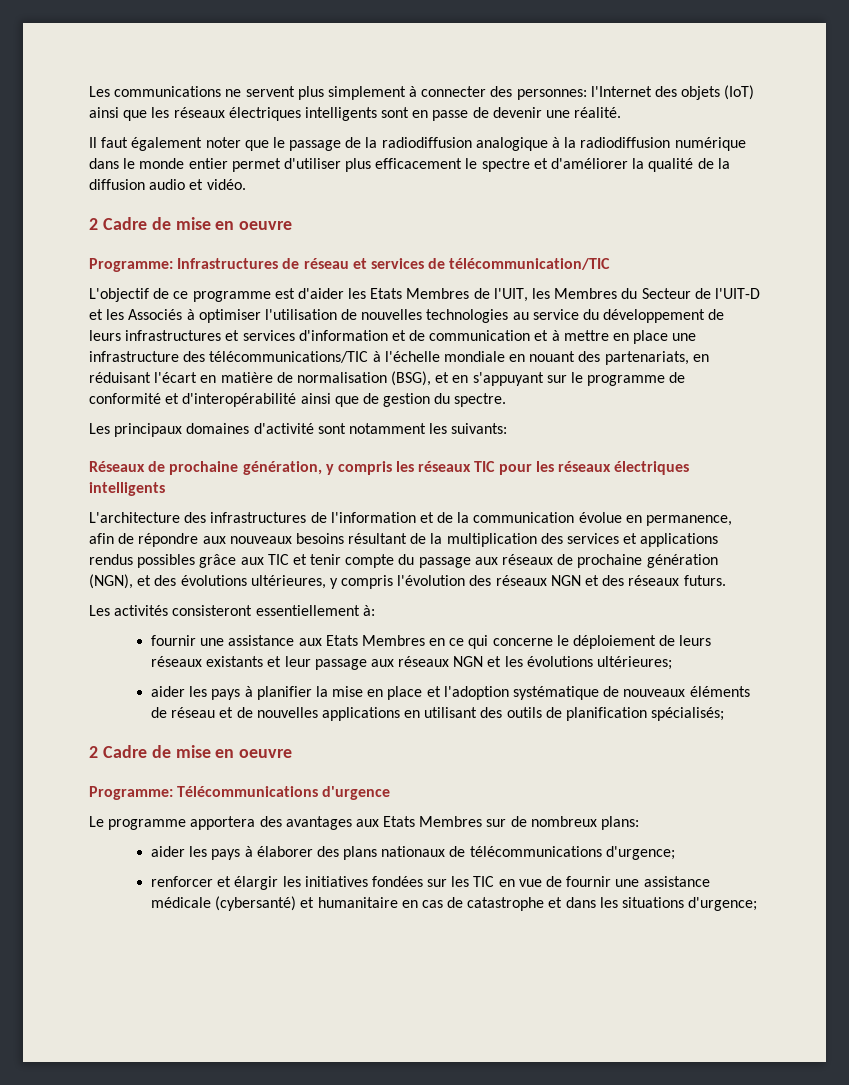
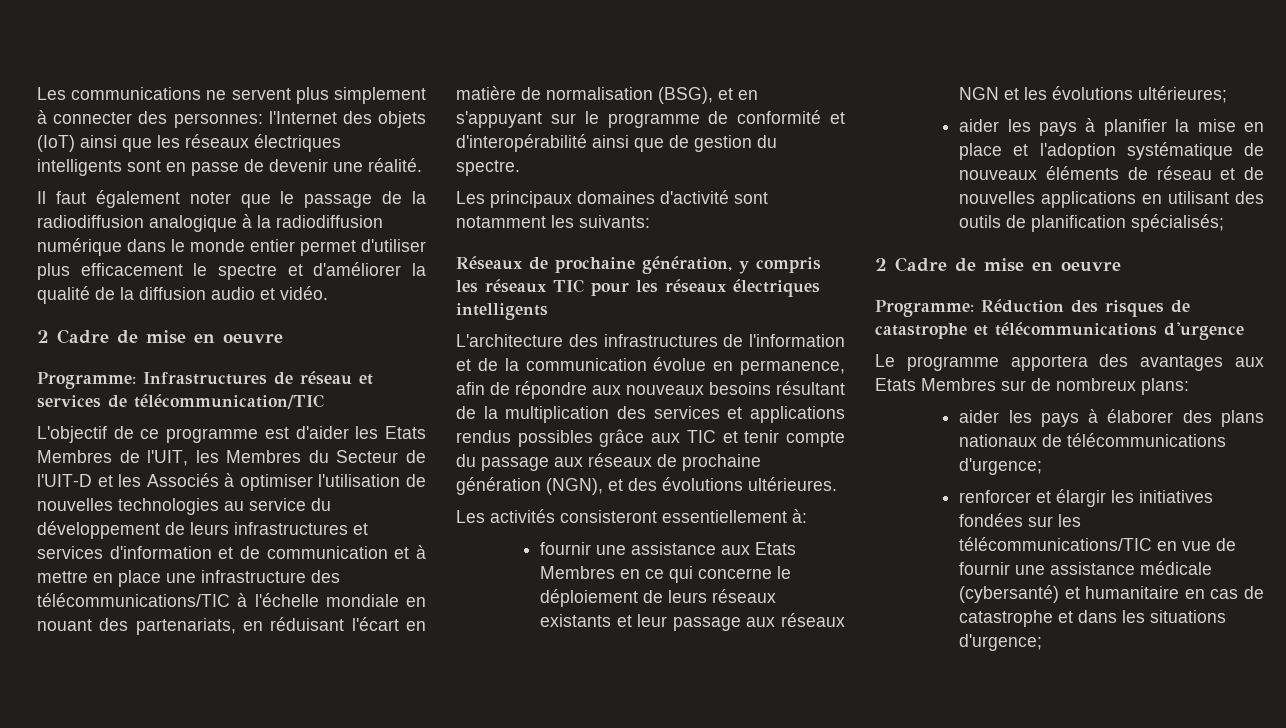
[250,575,726,589] ultérieures, y compris l'évolution des réseaux NGN et des réseaux futurs. -> [748,477,837,491] ultérieures.
[177,786,319,797] Télécommunications -> [981,299,1190,317] [875,322,1157,339] Réduction des risques de catastrophe et télécommunications
[473,876,495,887] TIC -> [959,537,1153,551] télécommunications/TIC

